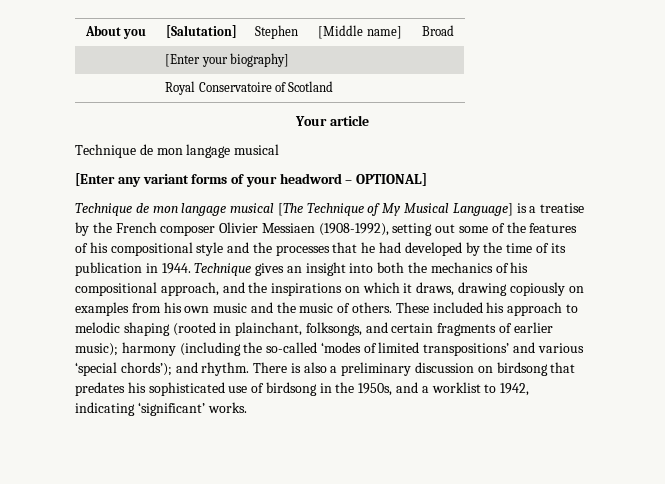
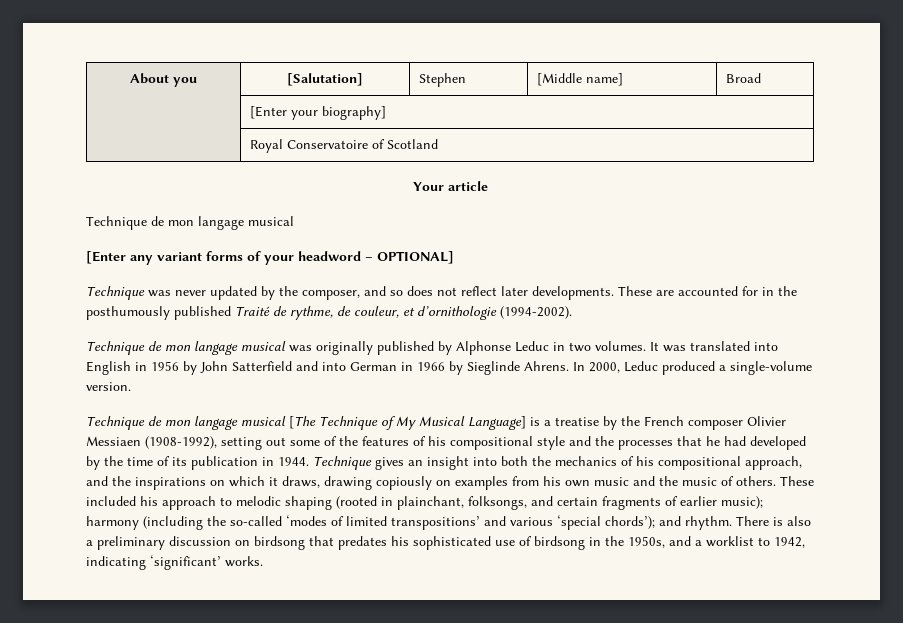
(428, 179) none -> [86,286,797,300] [86,306,572,320] [86,341,778,355] [86,361,812,375] [86,382,131,391] // Technique was never updated by the composer, and so does not reflect later developments. These are accounted for in the posthumously published Traité de rythme, de couleur, et d’ornithologie (1994-2002). // Technique de mon langage musical was originally published by Alphonse Leduc in two volumes. It was translated into English in 1956 by John Satterfield and into German in 1966 by Sieglinde Ahrens. In 2000, Leduc produced a single-volume version.

